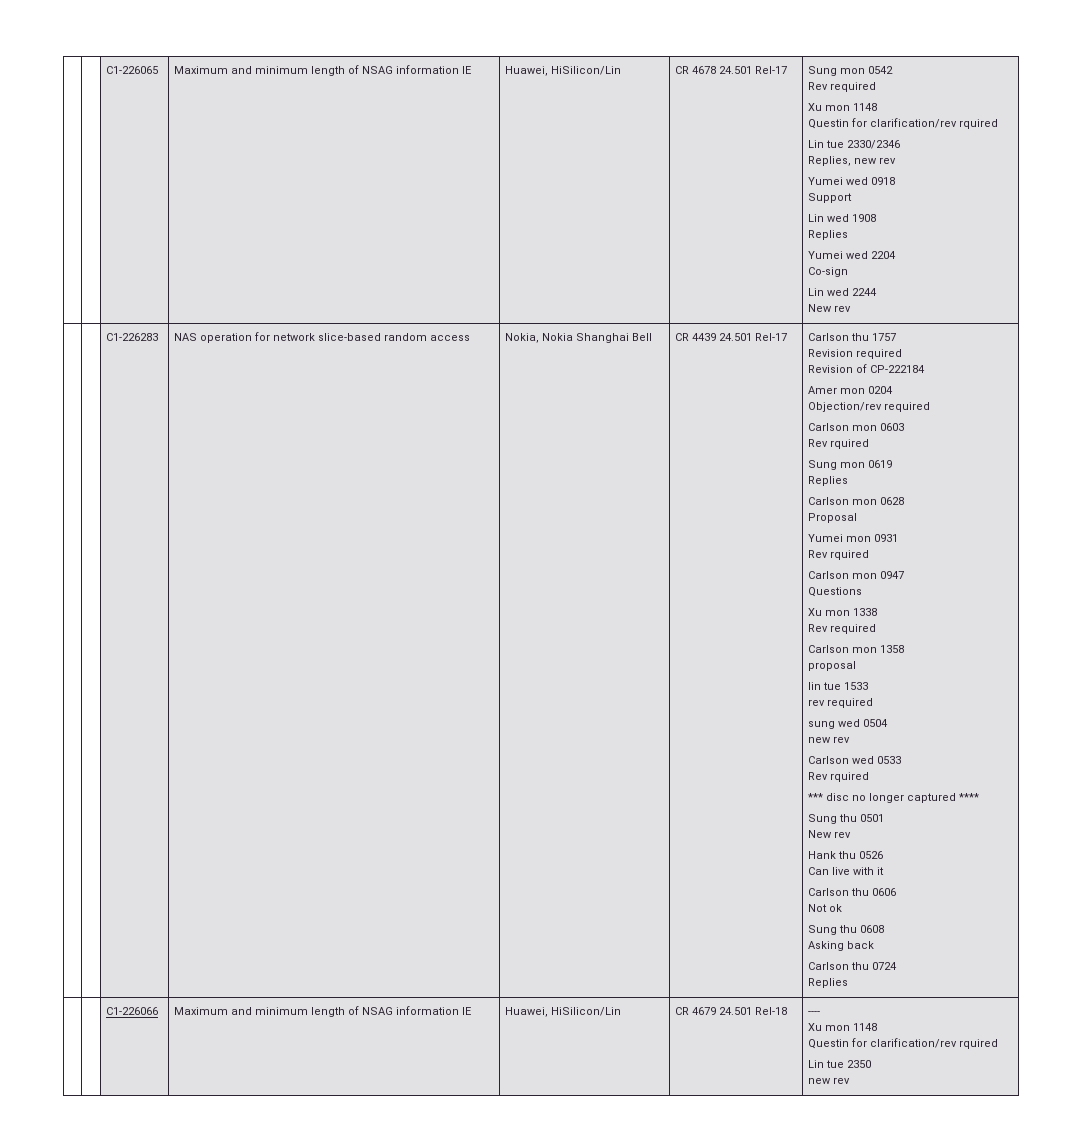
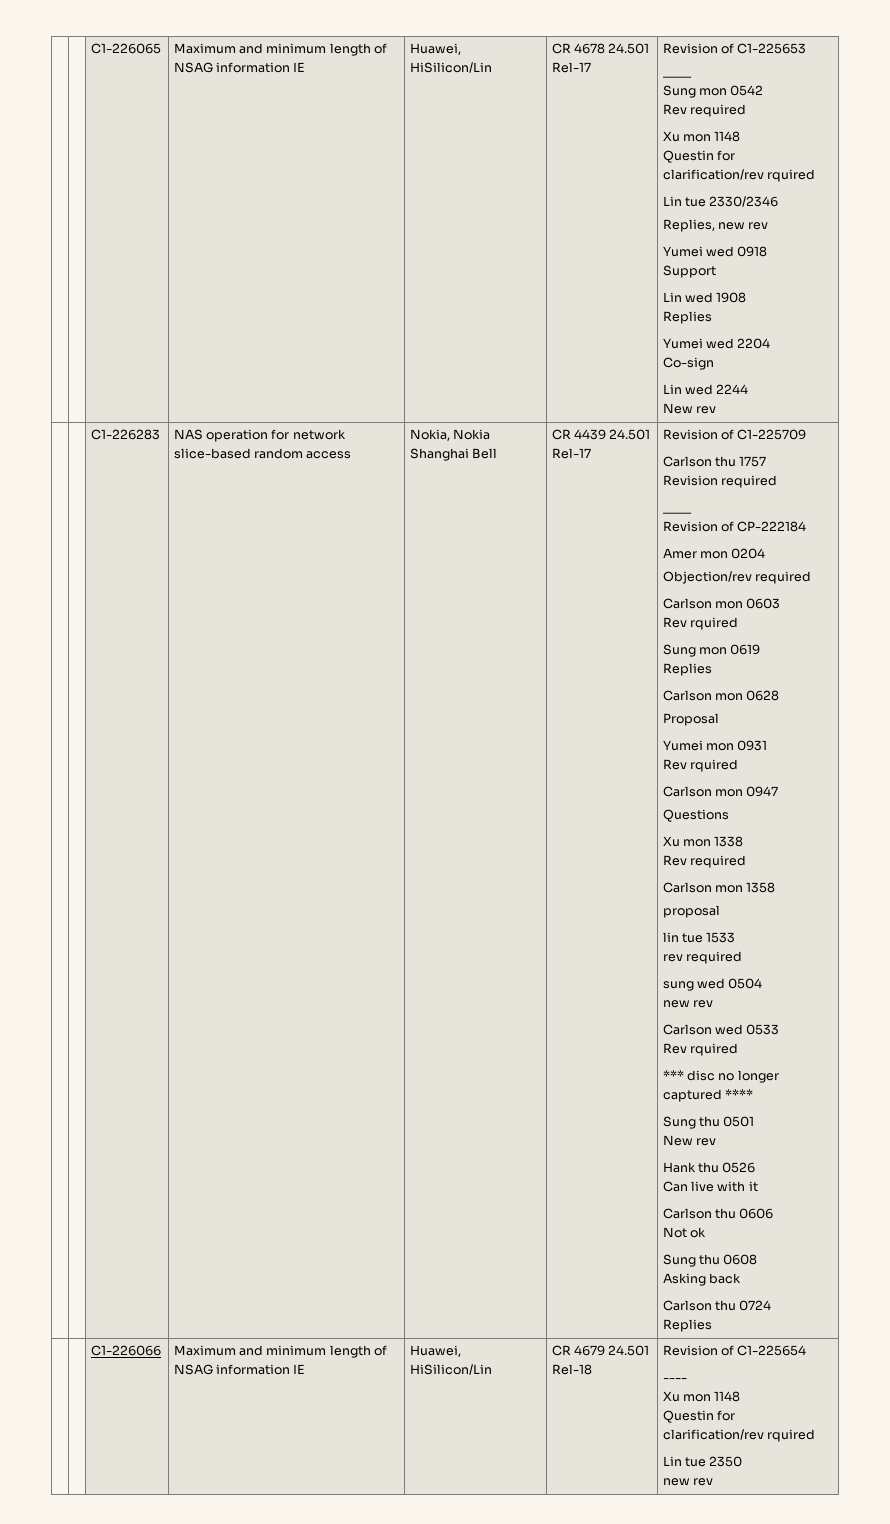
(787, 70) none -> [662,43,807,54] [662,76,692,78] Revision of C1-225653 // ____ //
(787, 337) none -> [662,429,807,440] Revision of C1-225709 //
(902, 354) none -> [662,512,692,514] // ____
(787, 1011) none -> [662,1345,807,1356] Revision of C1-225654 //

